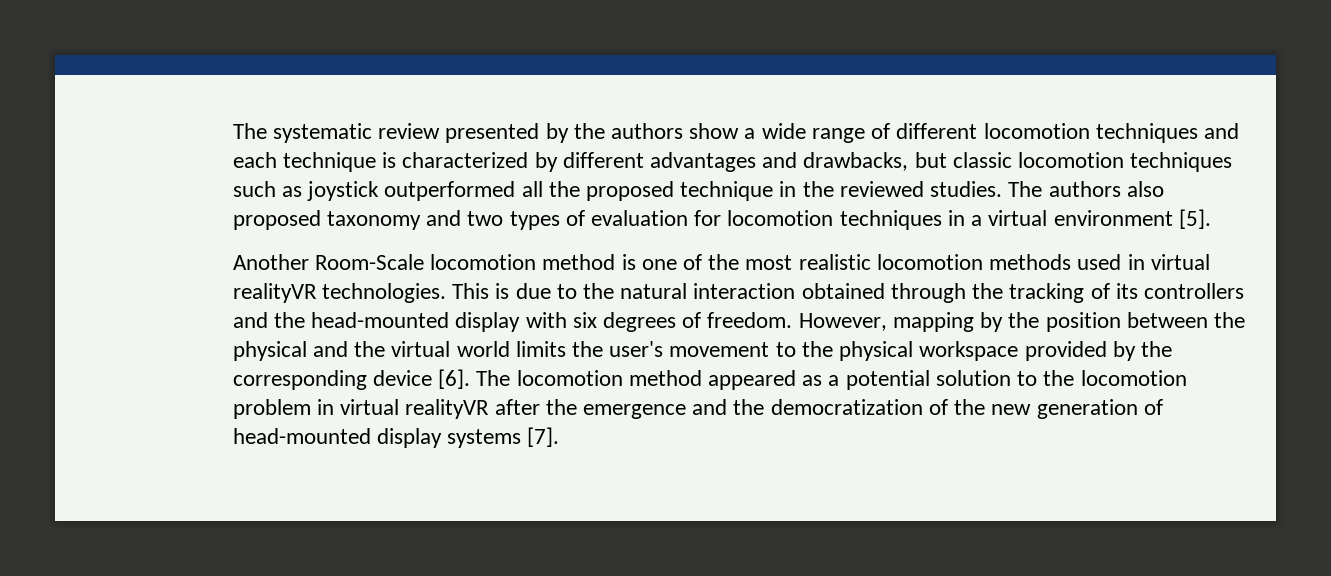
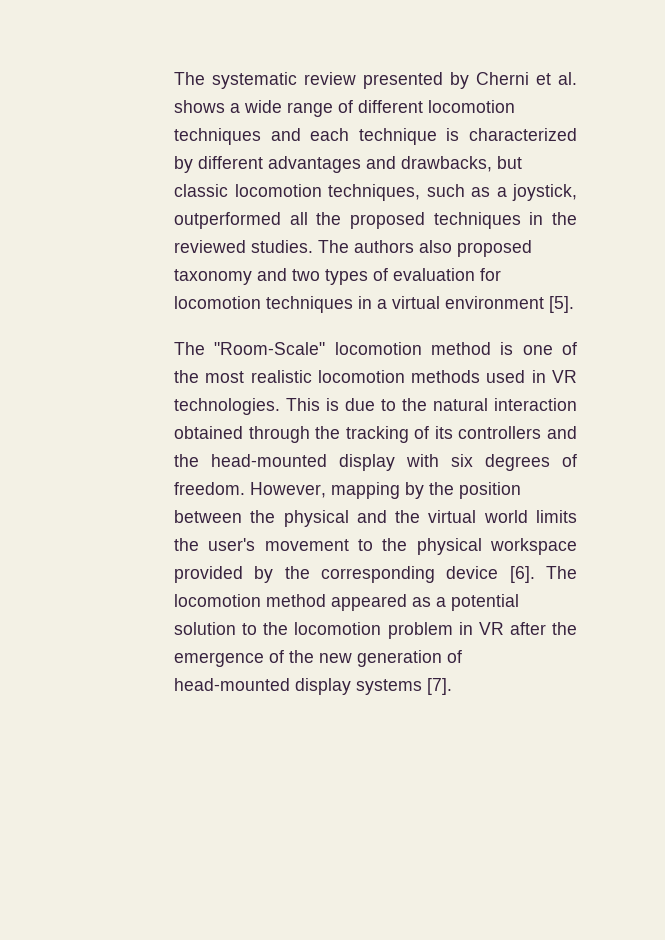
[573,123,740,139] the authors show -> [476,72,578,85] [174,100,226,113] Cherni et al. shows
[1130,152,1233,172] techniques -> [328,184,421,201] techniques,
[307,181,380,201] joystick -> [496,184,577,201] a joystick,
[680,181,774,201] technique -> [433,212,521,229] techniques
[232,254,424,270] Another Room-Scale -> [174,342,326,355] The "Room-Scale"
[1150,254,1210,270] [232,283,317,303] virtual realityVR -> [552,370,577,383] VR
[340,399,490,419] virtual realityVR -> [478,622,504,635] VR
[692,399,923,415] and the democratization -> (265, 659) none

